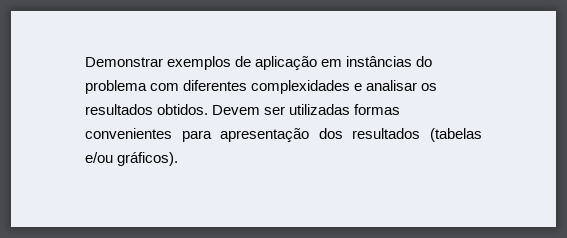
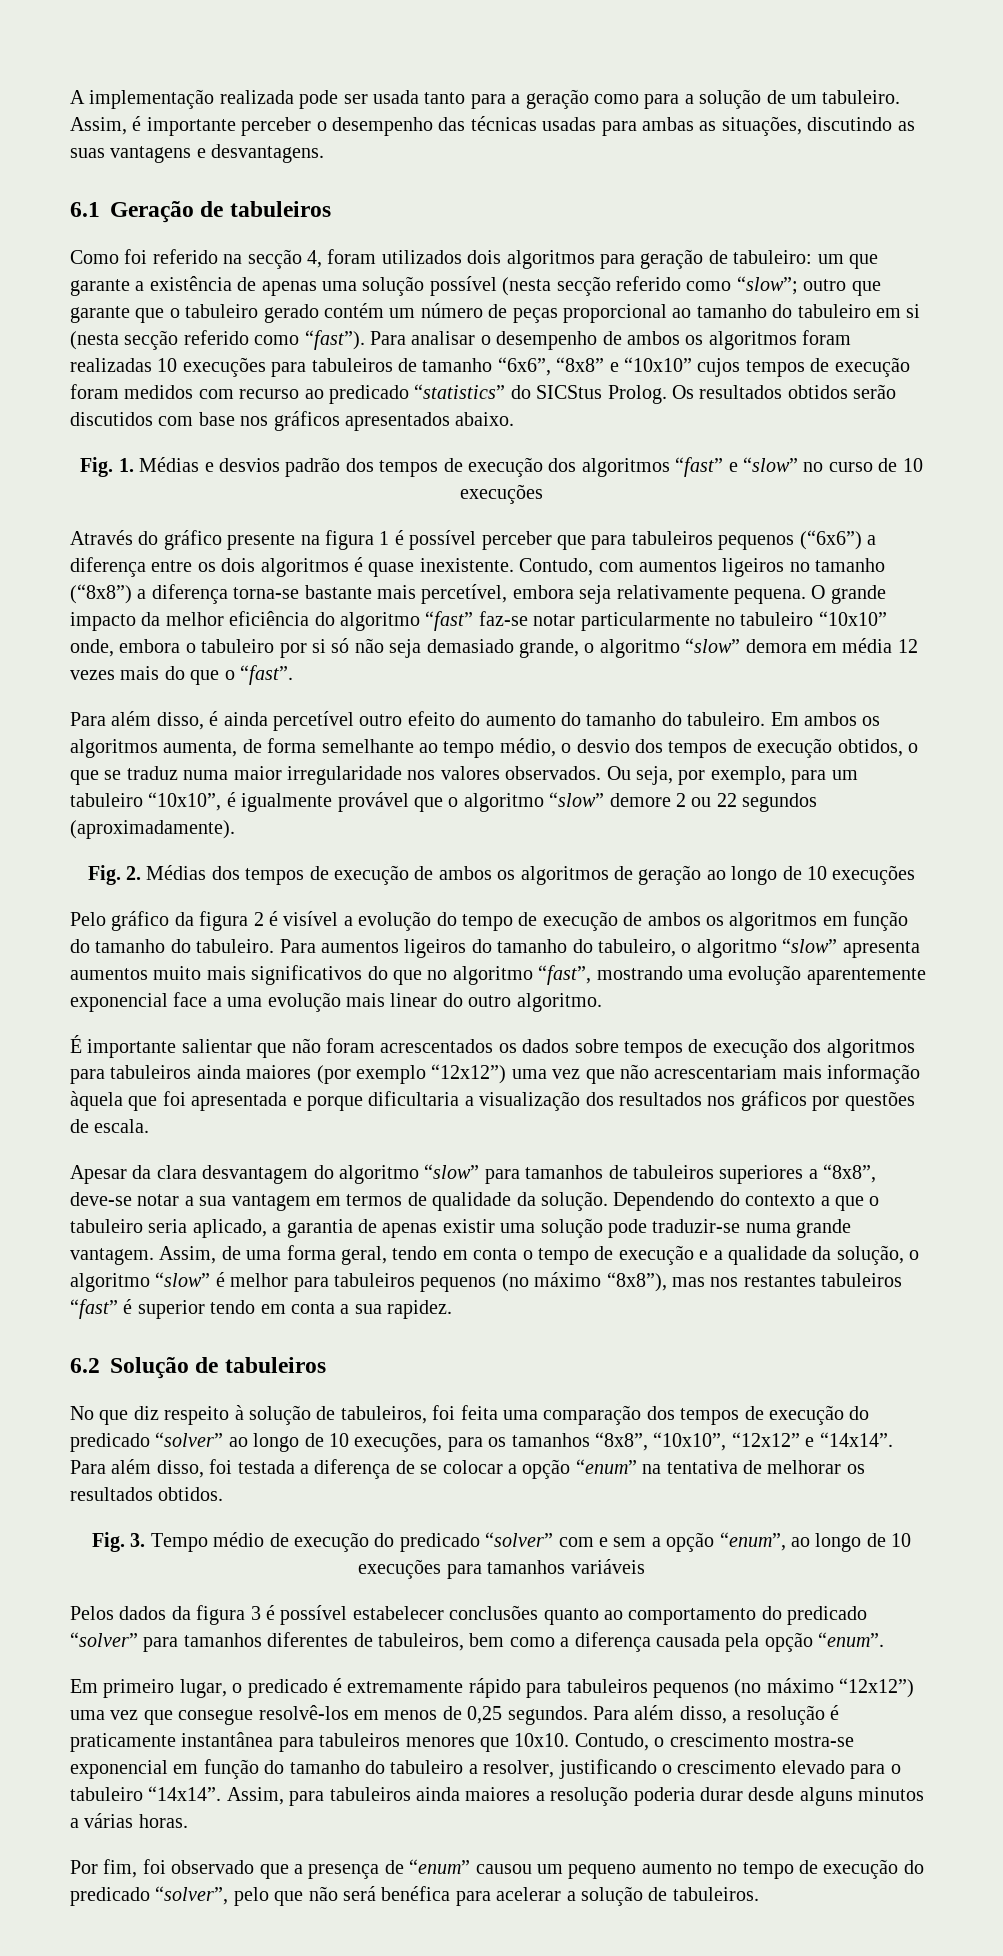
[85,56,433,70] [85,80,438,94] [85,104,401,115] [85,128,482,142] [85,152,179,166] Demonstrar exemplos de aplicação em instâncias do problema com diferentes complexidades e analisar os resultados obtidos. Devem ser utilizadas formas convenientes para apresentação dos resultados (tabelas e/ou gráficos). -> [70,89,901,109] [70,116,915,136] [70,144,325,163] [70,201,331,223] [70,249,878,269] [70,276,881,296] [70,303,921,323] [70,330,852,350] [70,357,910,377] [70,384,897,404] [70,411,515,431] [80,457,923,477] [460,484,543,504] [70,530,876,550] [70,557,886,577] [70,584,886,604] [70,611,887,631] [70,638,918,658] [70,665,293,685] [70,711,881,731] [70,738,918,758] [70,766,858,785] [70,792,818,812] [70,820,235,839] [87,865,916,885] [70,911,909,931] [70,938,920,958] [70,965,926,985] [70,992,602,1012] [70,1035,915,1058] [70,1064,921,1084] [70,1091,915,1111] [70,1119,150,1133] [70,1164,877,1184] [70,1191,880,1211] [70,1218,852,1238] [70,1245,920,1265] [70,1272,903,1292] [70,1299,453,1319] [70,1357,326,1379] [70,1405,870,1425] [70,1432,893,1452] [70,1459,865,1479] [70,1487,224,1501] [91,1532,912,1552] [358,1559,645,1579] [70,1605,868,1625] [70,1632,885,1652] [70,1678,915,1698] [70,1705,839,1725] [70,1732,854,1752] [70,1759,901,1779] [70,1786,925,1806] [70,1813,188,1828] [70,1859,924,1879] [70,1886,759,1906] A implementação realizada pode ser usada tanto para a geração como para a solução de um tabuleiro. Assim, é importante perceber o desempenho das técnicas usadas para ambas as situações, discutindo as suas vantagens e desvantagens. // 6.1 Geração de tabuleiros // Como foi referido na secção 4, foram utilizados dois algoritmos para geração de tabuleiro: um que garante a existência de apenas uma solução possível (nesta secção referido como “slow”; outro que garante que o tabuleiro gerado contém um número de peças proporcional ao tamanho do tabuleiro em si (nesta secção referido como “fast”). Para analisar o desempenho de ambos os algoritmos foram realizadas 10 execuções para tabuleiros de tamanho “6x6”, “8x8” e “10x10” cujos tempos de execução foram medidos com recurso ao predicado “statistics” do SICStus Prolog. Os resultados obtidos serão discutidos com base nos gráficos apresentados abaixo. // Fig. 1. Médias e desvios padrão dos tempos de execução dos algoritmos “fast” e “slow” no curso de 10 execuções // Através do gráfico presente na figura 1 é possível perceber que para tabuleiros pequenos (“6x6”) a diferença entre os dois algoritmos é quase inexistente. Contudo, com aumentos ligeiros no tamanho (“8x8”) a diferença torna-se bastante mais percetível, embora seja relativamente pequena. O grande impacto da melhor eficiência do algoritmo “fast” faz-se notar particularmente no tabuleiro “10x10” onde, embora o tabuleiro por si só não seja demasiado grande, o algoritmo “slow” demora em média 12 vezes mais do que o “fast”. // Para além disso, é ainda percetível outro efeito do aumento do tamanho do tabuleiro. Em ambos os algoritmos aumenta, de forma semelhante ao tempo médio, o desvio dos tempos de execução obtidos, o que se traduz numa maior irregularidade nos valores observados. Ou seja, por exemplo, para um tabuleiro “10x10”, é igualmente provável que o algoritmo “slow” demore 2 ou 22 segundos (aproximadamente). // Fig. 2. Médias dos tempos de execução de ambos os algoritmos de geração ao longo de 10 execuções // Pelo gráfico da figura 2 é visível a evolução do tempo de execução de ambos os algoritmos em função do tamanho do tabuleiro. Para aumentos ligeiros do tamanho do tabuleiro, o algoritmo “slow” apresenta aumentos muito mais significativos do que no algoritmo “fast”, mostrando uma evolução aparentemente exponencial face a uma evolução mais linear do outro algoritmo. // É importante salientar que não foram acrescentados os dados sobre tempos de execução dos algoritmos para tabuleiros ainda maiores (por exemplo “12x12”) uma vez que não acrescentariam mais informação àquela que foi apresentada e porque dificultaria a visualização dos resultados nos gráficos por questões de escala. // Apesar da clara desvantagem do algoritmo “slow” para tamanhos de tabuleiros superiores a “8x8”, deve-se notar a sua vantagem em termos de qualidade da solução. Dependendo do contexto a que o tabuleiro seria aplicado, a garantia de apenas existir uma solução pode traduzir-se numa grande vantagem. Assim, de uma forma geral, tendo em conta o tempo de execução e a qualidade da solução, o algoritmo “slow” é melhor para tabuleiros pequenos (no máximo “8x8”), mas nos restantes tabuleiros “fast” é superior tendo em conta a sua rapidez. // 6.2 Solução de tabuleiros // No que diz respeito à solução de tabuleiros, foi feita uma comparação dos tempos de execução do predicado “solver” ao longo de 10 execuções, para os tamanhos “8x8”, “10x10”, “12x12” e “14x14”. Para além disso, foi testada a diferença de se colocar a opção “enum” na tentativa de melhorar os resultados obtidos. // Fig. 3. Tempo médio de execução do predicado “solver” com e sem a opção “enum”, ao longo de 10 execuções para tamanhos variáveis // Pelos dados da figura 3 é possível estabelecer conclusões quanto ao comportamento do predicado “solver” para tamanhos diferentes de tabuleiros, bem como a diferença causada pela opção “enum”. // Em primeiro lugar, o predicado é extremamente rápido para tabuleiros pequenos (no máximo “12x12”) uma vez que consegue resolvê-los em menos de 0,25 segundos. Para além disso, a resolução é praticamente instantânea para tabuleiros menores que 10x10. Contudo, o crescimento mostra-se exponencial em função do tamanho do tabuleiro a resolver, justificando o crescimento elevado para o tabuleiro “14x14”. Assim, para tabuleiros ainda maiores a resolução poderia durar desde alguns minutos a várias horas. // Por fim, foi observado que a presença de “enum” causou um pequeno aumento no tempo de execução do predicado “solver”, pelo que não será benéfica para acelerar a solução de tabuleiros.

